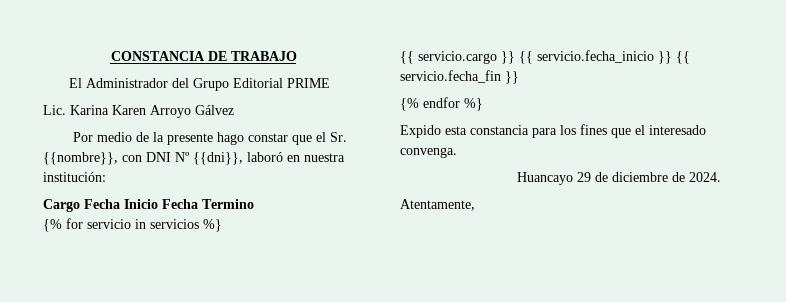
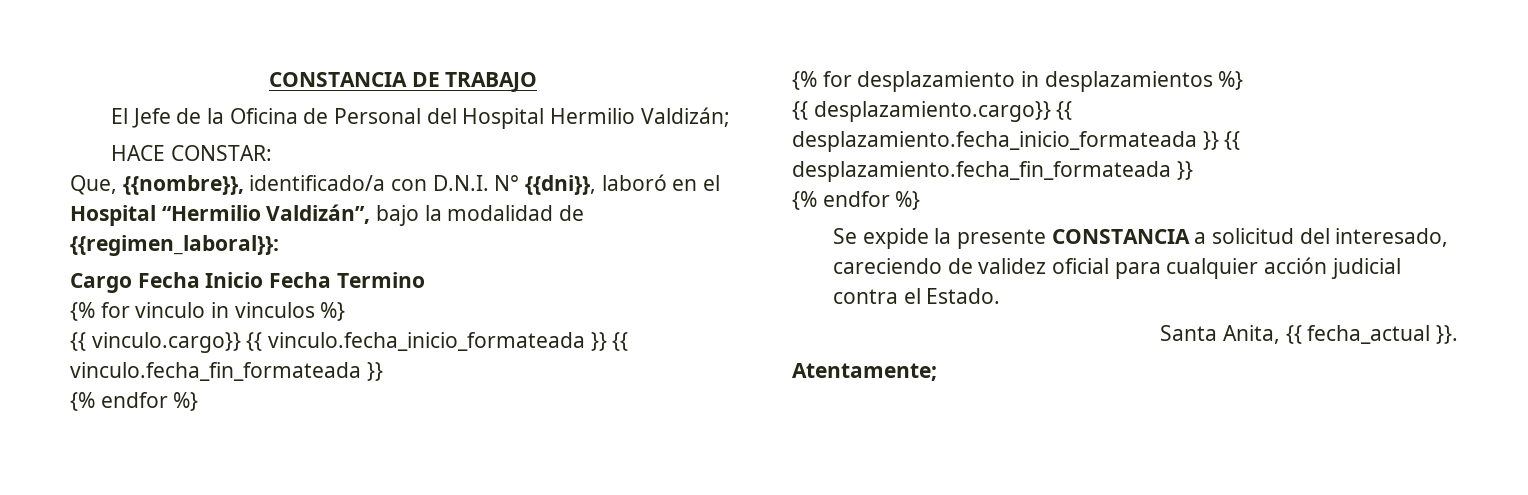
[86,78,331,91] [43,105,234,118] [72,132,347,145] [43,152,345,165] [43,172,106,182] Administrador del Grupo Editorial PRIME // Lic. Karina Karen Arroyo Gálvez // Por medio de la presente hago constar que el Sr. {{nombre}}, con DNI Nº {{dni}}, laboró en nuestra institución: -> [131,107,730,129] [111,145,272,161] [70,174,721,195] [70,204,585,226] [70,235,279,256] Jefe de la Oficina de Personal del Hospital Hermilio Valdizán; // HACE CONSTAR: // Que, {{nombre}}, identificado/a con D.N.I. N° {{dni}}, laboró en el Hospital “Hermilio Valdizán”, bajo la modalidad de {{regimen_laboral}}:
[87,219,222,232] [400,50,690,64] [400,70,519,84] [400,97,483,111] [400,124,706,138] [400,147,457,158] [517,172,721,185] [400,199,475,211] servicio in servicios %} // {{ servicio.cargo }} {{ servicio.fecha_inicio }} {{ servicio.fecha_fin }} // {% endfor %} // Expido esta constancia para los fines que el interesado convenga. // Huancayo 29 de diciembre de 2024. // Atentamente, -> [135,302,346,321] [70,332,629,353] [70,362,383,381] [70,392,199,411] [792,71,1244,92] [792,101,1073,122] [792,131,1241,152] [792,161,1193,182] [792,191,921,210] [833,228,1449,249] [833,257,1401,279] [833,288,1001,304] [1160,325,1458,344] [792,363,937,381] vinculo in vinculos %} // {{ vinculo.cargo}} {{ vinculo.fecha_inicio_formateada }} {{ vinculo.fecha_fin_formateada }} // {% endfor %} // {% for desplazamiento in desplazamientos %} // {{ desplazamiento.cargo}} {{ desplazamiento.fecha_inicio_formateada }} {{ desplazamiento.fecha_fin_formateada }} // {% endfor %} // Se expide la presente CONSTANCIA a solicitud del interesado, careciendo de validez oficial para cualquier acción judicial contra el Estado. // Santa Anita, {{ fecha_actual }}. // Atentamente;

